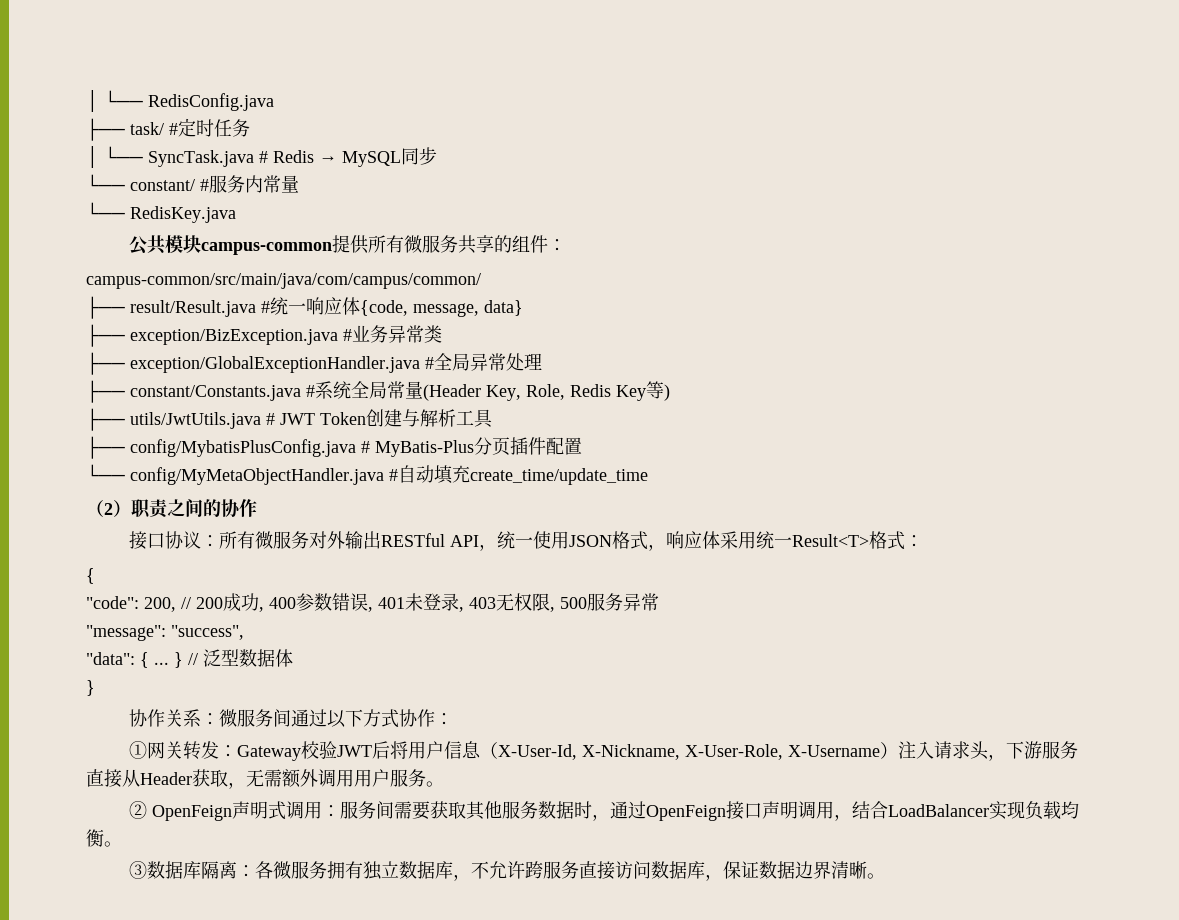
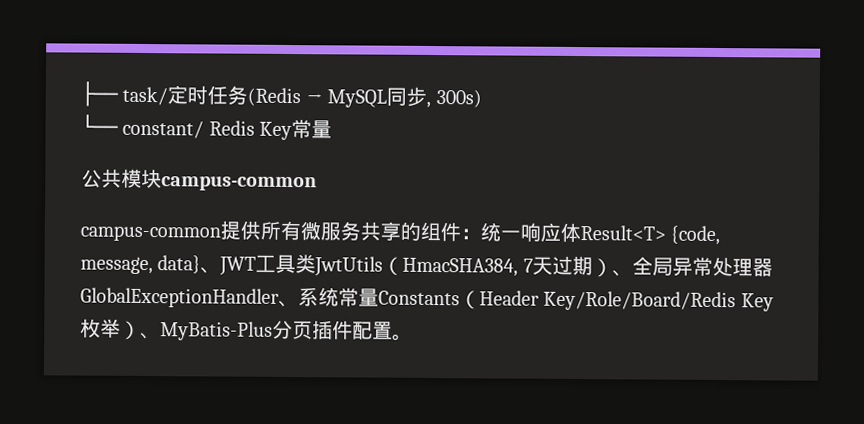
[86,90,274,112] │ └── RedisConfig.java // -> (81, 94) none
[169,123,178,135] # -> (169, 96) none
[86,146,314,168] // │ └── SyncTask.java # Redis -> [247,87,302,107] (Redis
(437, 156) none -> [426,89,482,108] , 300s)
[200,175,299,193] [86,202,236,223] #服务内常量 // └── RedisKey.java -> [208,119,333,141] Redis Key常量
(333, 248) none -> [80,225,221,242] // campus-common
[86,273,481,289] [86,296,270,319] // campus-common/src/main/java/com/campus/common/ // ├── result/Result.java # -> (481, 234) none
(360, 306) none -> [580,225,666,241] Result<T>
[86,324,442,347] [86,352,542,375] [86,380,670,403] [86,408,493,431] [86,436,582,459] [86,464,648,485] [86,499,257,519] [129,531,924,551] [86,568,95,584] [86,593,659,612] [86,625,244,641] [86,649,293,668] [86,680,95,696] [129,709,454,728] [129,741,1079,761] [86,769,444,789] [129,801,1080,821] [86,829,122,847] [129,861,868,881] // ├── exception/BizException.java #业务异常类 // ├── exception/GlobalExceptionHandler.java #全局异常处理 // ├── constant/Constants.java #系统全局常量(Header Key, Role, Redis Key等) // ├── utils/JwtUtils.java # JWT Token创建与解析工具 // ├── config/MybatisPlusConfig.java # MyBatis-Plus分页插件配置 // └── config/MyMetaObjectHandler.java #自动填充create_time/update_time // （2）职责之间的协作 // 接口协议：所有微服务对外输出RESTful API，统一使用JSON格式，响应体采用统一Result<T>格式： // { // "code": 200, // 200成功, 400参数错误, 401未登录, 403无权限, 500服务异常 // "message": "success", // "data": { ... } // 泛型数据体 // } // 协作关系：微服务间通过以下方式协作： // ①网关转发：Gateway校验JWT后将用户信息（X-User-Id, X-Nickname, X-User-Role, X-Username）注入请求头，下游服务直接从Header获取，无需额外调用用户服务。 // ② OpenFeign声明式调用：服务间需要获取其他服务数据时，通过OpenFeign接口声明调用，结合LoadBalancer实现负载均衡。 // ③数据库隔离：各微服务拥有独立数据库，不允许跨服务直接访问数据库，保证数据边界清晰 -> [200,254,773,278] [80,287,774,312] [80,318,393,341] 、JWT工具类JwtUtils（HmacSHA384, 7天过期）、全局异常处理器GlobalExceptionHandler、系统常量Constants（Header Key/Role/Board/Redis Key枚举）、MyBatis-Plus分页插件配置

